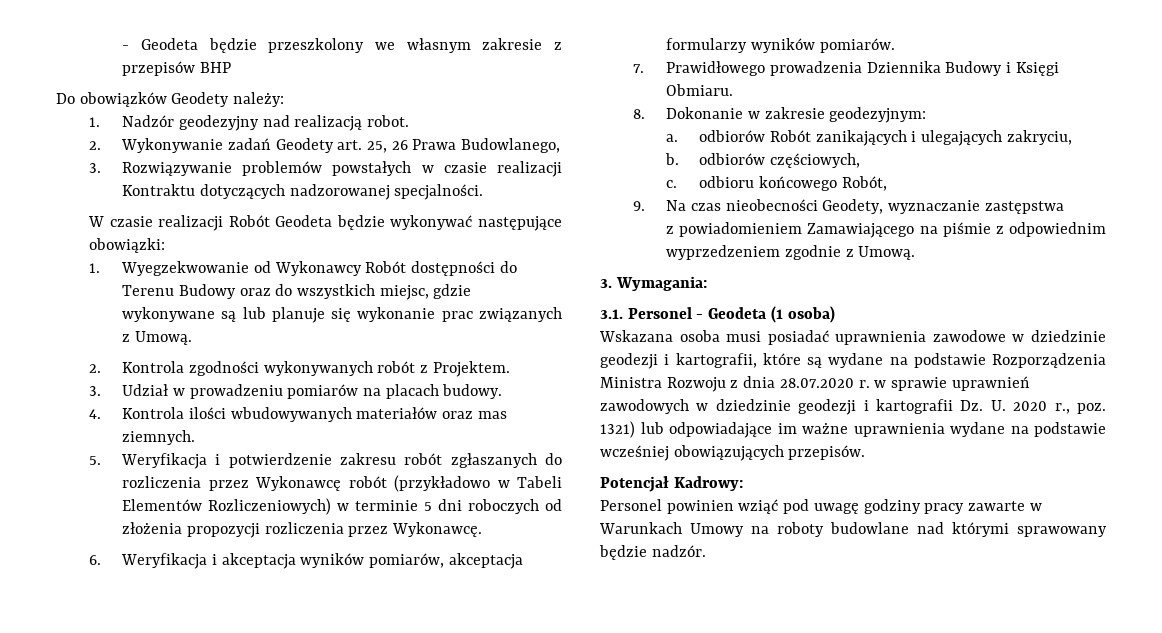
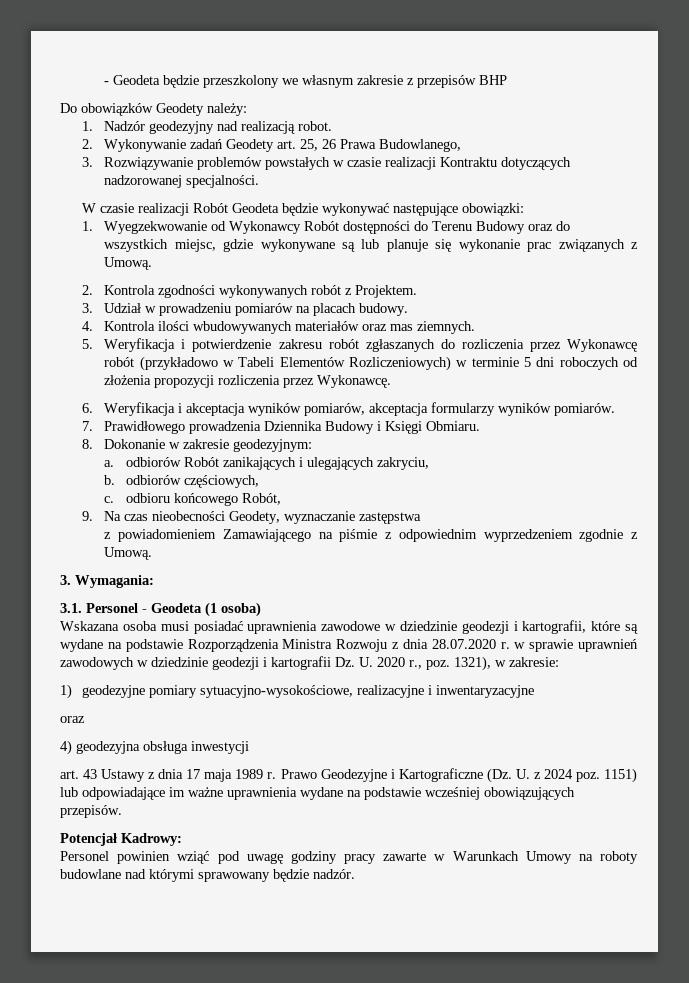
[600,421,635,438] 1321) -> [454,656,559,671] [60,684,535,699] [60,716,85,723] [60,740,249,755] [60,768,637,783] 1321), w zakresie: // 1) geodezyjne pomiary sytuacyjno-wysokościowe, realizacyjne i inwentaryzacyjne // oraz // 4) geodezyjna obsługa inwestycji // art. 43 Ustawy z dnia 17 maja 1989 r. Prawo Geodezyjne i Kartograficzne (Dz. U. z 2024 poz. 1151)

